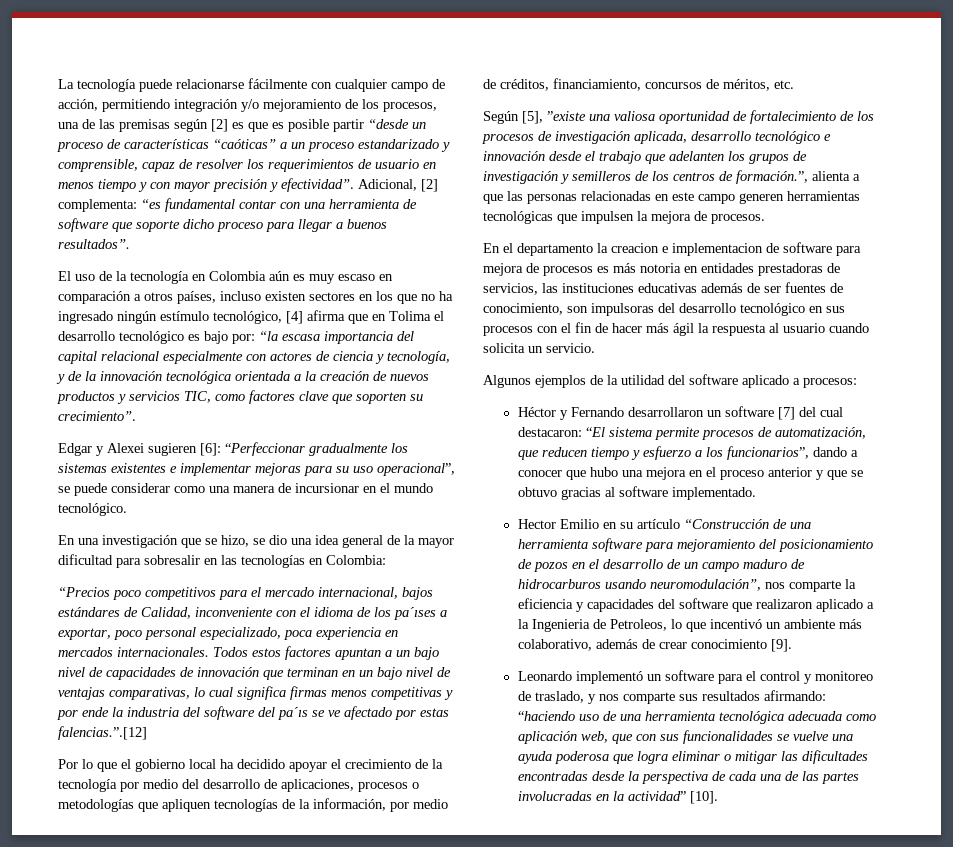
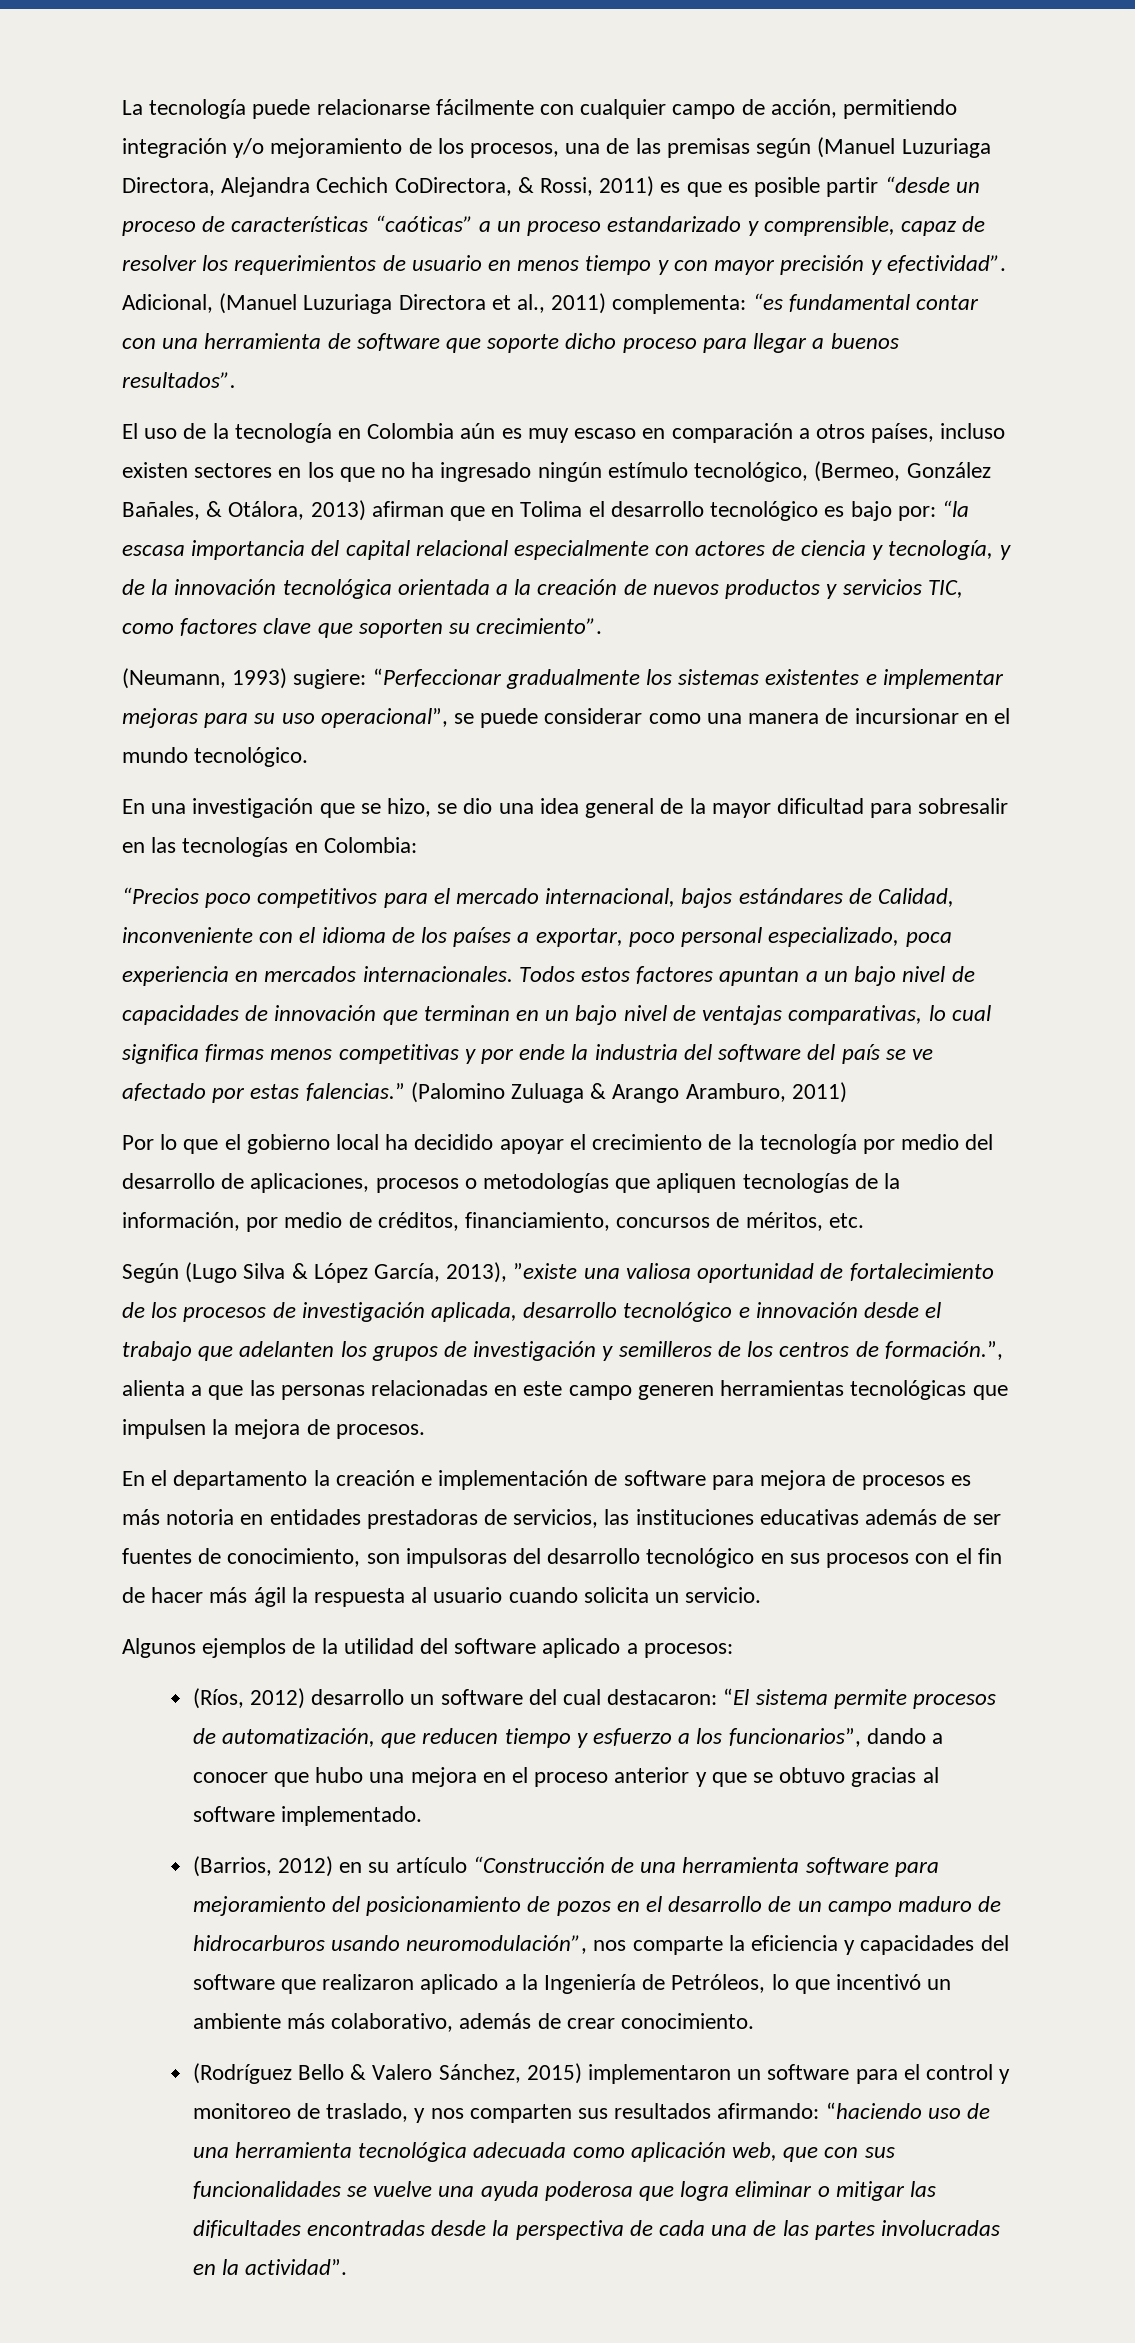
[211,119,228,132] [2] -> [817,137,991,158] [122,176,655,197] (Manuel Luzuriaga Directora, Alejandra Cechich CoDirectora, & Rossi, 2011)
[421,179,438,192] [2] -> [219,293,607,314] (Manuel Luzuriaga Directora et al., 2011)
[286,310,345,324] [4] afirma -> [814,461,991,482] [122,500,444,521] (Bermeo, González Bañales, & Otálora, 2013) afirman
[58,443,221,456] Edgar y Alexei sugieren [6]: -> [122,668,367,689] (Neumann, 1993) sugiere:
[394,607,436,620] pa´ıses -> [453,927,512,947] países
[278,707,308,720] pa´ıs -> [841,1044,880,1064] país
[58,726,147,740] falencias.”.[12] -> [305,1082,847,1103] falencias.” (Palomino Zuluaga & Arango Aramburo, 2011)
[522,111,543,124] [5], -> [185,1262,508,1283] (Lugo Silva & López García, 2013),
[611,243,763,256] creacion e implementacion -> [335,1470,589,1490] creación e implementación
[517,406,795,420] Héctor y Fernando desarrollaron un software [7] -> [192,1688,523,1709] (Ríos, 2012) desarrollo un software
[517,519,599,529] Hector Emilio -> [192,1856,333,1877] (Barrios, 2012)
[531,619,667,632] Ingenieria de Petroleos, -> [543,1974,766,1994] Ingeniería de Petróleos,
[690,639,792,652] [517,671,643,684] conocimiento [9]. // Leonardo implementó -> [620,2013,754,2029] [192,2063,731,2084] conocimiento. // (Rodríguez Bello & Valero Sánchez, 2015) implementaron
[622,692,675,704] comparte -> [469,2104,572,2123] comparten
[627,791,718,804] actividad” [10]. -> [245,2259,348,2275] actividad”.

